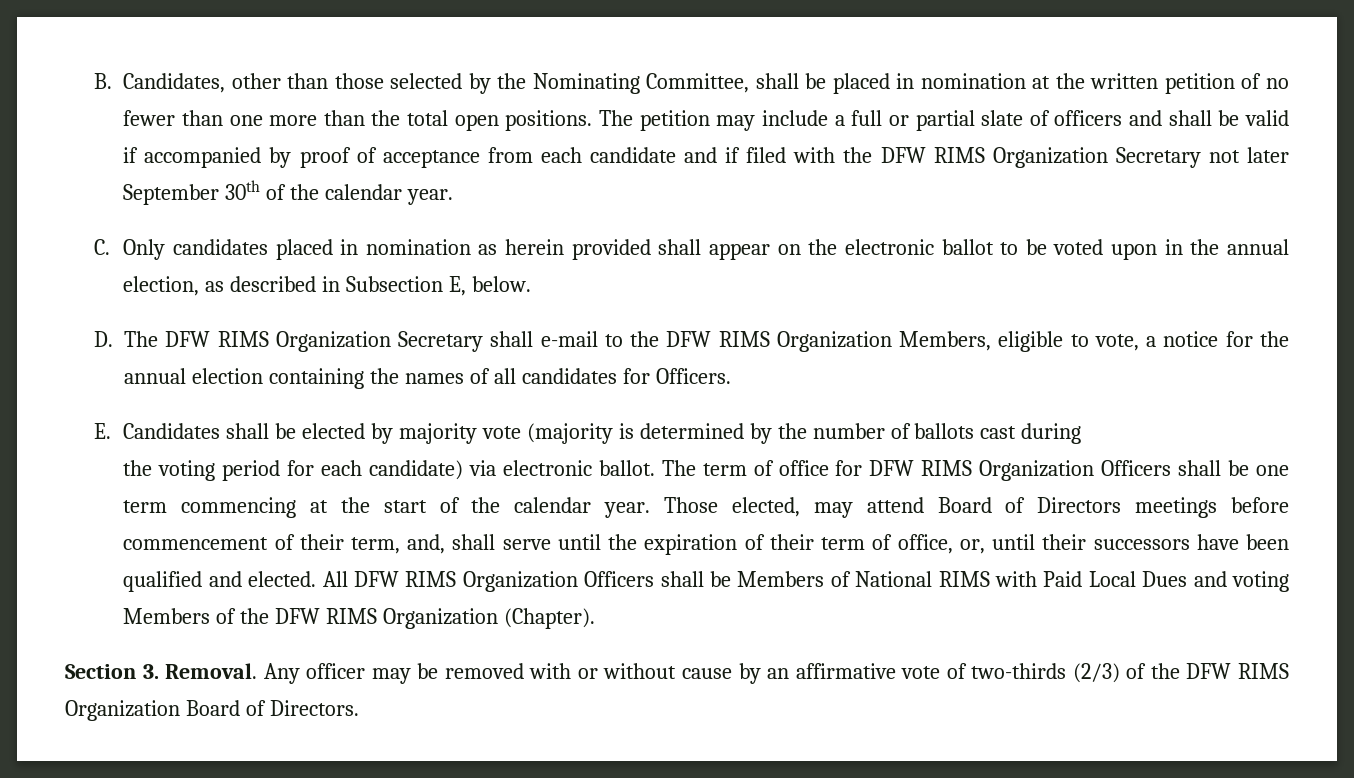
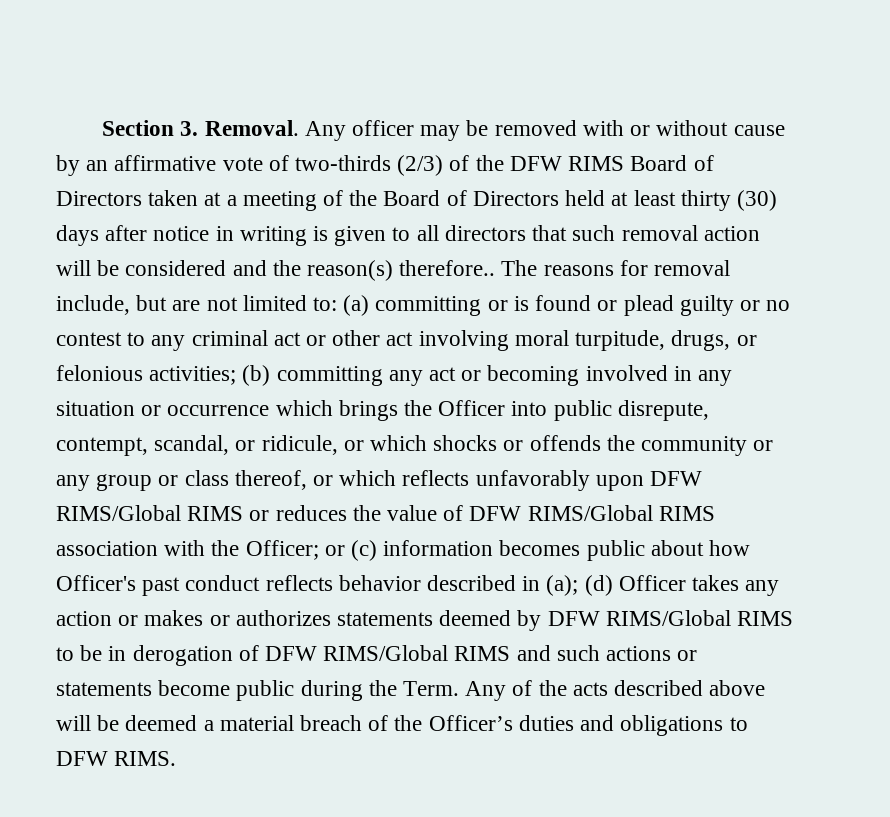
[94,73,1289,94] [123,110,1289,131] [123,147,1290,168] [123,180,453,205] [94,239,1289,260] [123,276,531,296] [94,331,1289,352] [124,368,731,389] [94,423,1082,444] [123,460,1290,481] [123,497,1289,518] [123,534,1289,555] [123,571,1289,592] [123,608,595,629] B. Candidates, other than those selected by the Nominating Committee, shall be placed in nomination at the written petition of no fewer than one more than the total open positions. The petition may include a full or partial slate of officers and shall be valid if accompanied by proof of acceptance from each candidate and if filed with the DFW RIMS Organization Secretary not later September 30th of the calendar year. // C. Only candidates placed in nomination as herein provided shall appear on the electronic ballot to be voted upon in the annual election, as described in Subsection E, below. // D. The DFW RIMS Organization Secretary shall e-mail to the DFW RIMS Organization Members, eligible to vote, a notice for the annual election containing the names of all candidates for Officers. // E. Candidates shall be elected by majority vote (majority is determined by the number of ballots cast during // the voting period for each candidate) via electronic ballot. The term of office for DFW RIMS Organization Officers shall be one term commencing at the start of the calendar year. Those elected, may attend Board of Directors meetings before commencement of their term, and, shall serve until the expiration of their term of office, or, until their successors have been qualified and elected. All DFW RIMS Organization Officers shall be Members of National RIMS with Paid Local Dues and voting Members of the DFW RIMS Organization (Chapter). // -> (102, 128) none
[65,700,359,721] Organization Board of Directors. -> [630,155,714,171] [56,190,777,211] [56,225,760,246] [56,260,731,281] [56,295,791,316] [56,330,757,351] [56,365,733,386] [56,400,709,421] [56,435,774,456] [56,470,703,491] [56,505,715,521] [56,540,751,561] [56,575,780,596] [56,610,794,631] [56,645,698,666] [56,680,766,701] [56,715,748,736] [56,751,177,766] Board of Directors taken at a meeting of the Board of Directors held at least thirty (30) days after notice in writing is given to all directors that such removal action will be considered and the reason(s) therefore.. The reasons for removal include, but are not limited to: (a) committing or is found or plead guilty or no contest to any criminal act or other act involving moral turpitude, drugs, or felonious activities; (b) committing any act or becoming involved in any situation or occurrence which brings the Officer into public disrepute, contempt, scandal, or ridicule, or which shocks or offends the community or any group or class thereof, or which reflects unfavorably upon DFW RIMS/Global RIMS or reduces the value of DFW RIMS/Global RIMS association with the Officer; or (c) information becomes public about how Officer's past conduct reflects behavior described in (a); (d) Officer takes any action or makes or authorizes statements deemed by DFW RIMS/Global RIMS to be in derogation of DFW RIMS/Global RIMS and such actions or statements become public during the Term. Any of the acts described above will be deemed a material breach of the Officer’s duties and obligations to DFW RIMS.

